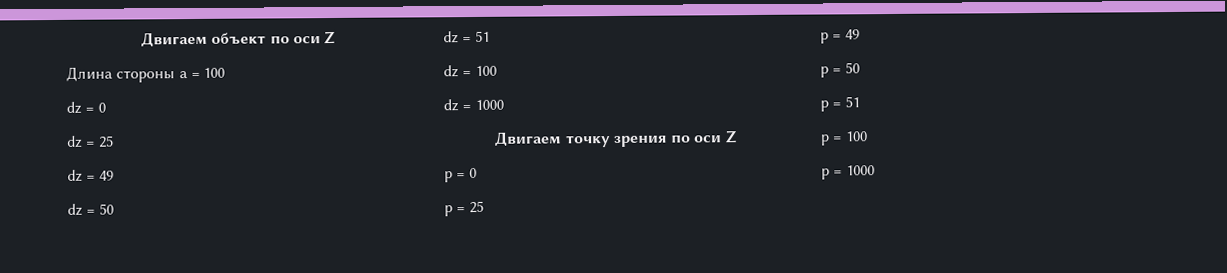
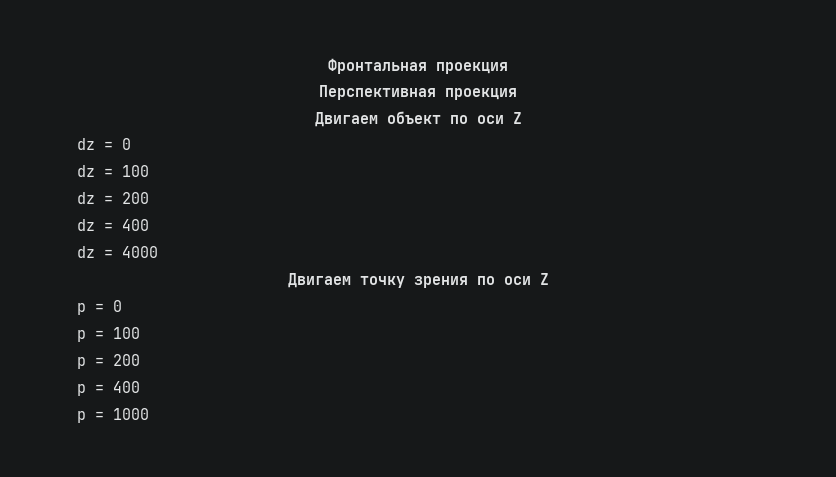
(140, 39) none -> [328,58,508,74] [319,85,517,100] Фронтальная проекция // Перспективная проекция //
[66,66,226,83] [66,101,106,114] [66,135,114,148] [67,169,114,182] [67,203,114,216] [443,30,490,44] Длина стороны a = 100 // dz = 0 // dz = 25 // dz = 49 // dz = 50 // dz = 51 -> [77,138,131,150] dz = 0
[474,99,504,110] 1000 -> [122,192,149,204] [77,219,149,231] [77,246,158,258] 200 // dz = 400 // dz = 4000
[468,200,484,214] [820,29,860,44] [820,62,860,78] [820,96,860,112] [820,131,868,146] 25 // p = 49 // p = 50 // p = 51 // p = 100 -> [113,327,140,339] [77,354,140,369] [77,381,140,396] 100 // p = 200 // p = 400

